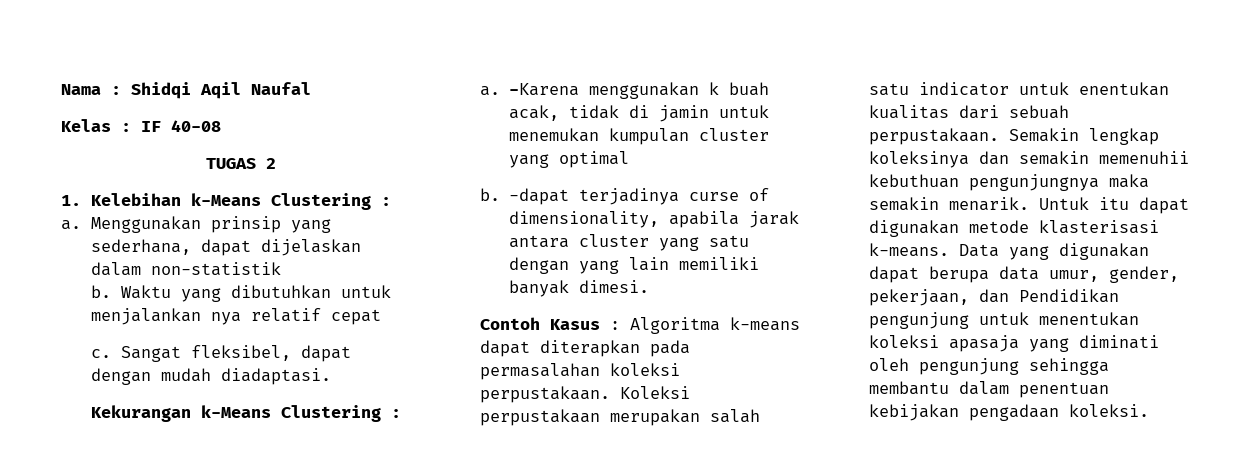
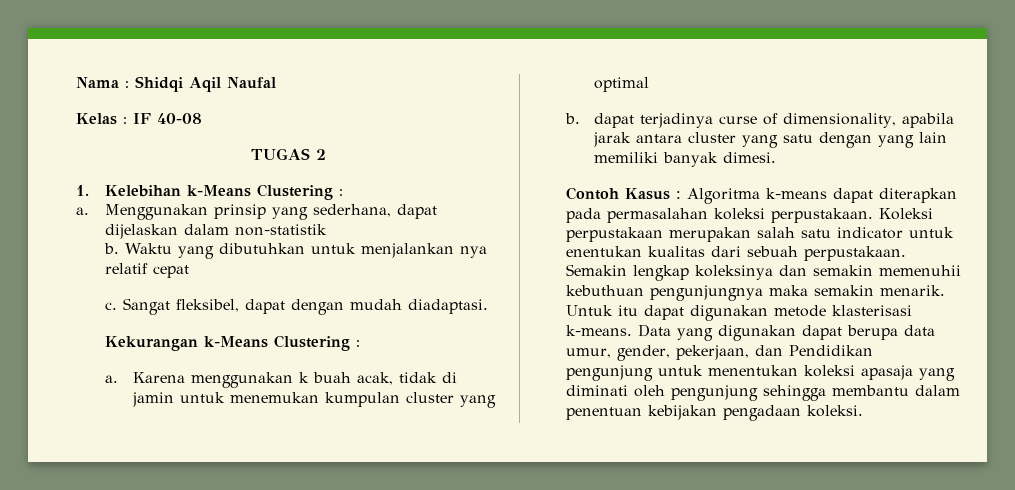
[509,83,580,96] -Karena -> [133,372,186,383] Karena
[509,188,570,205] -dapat -> [594,113,635,128] dapat

